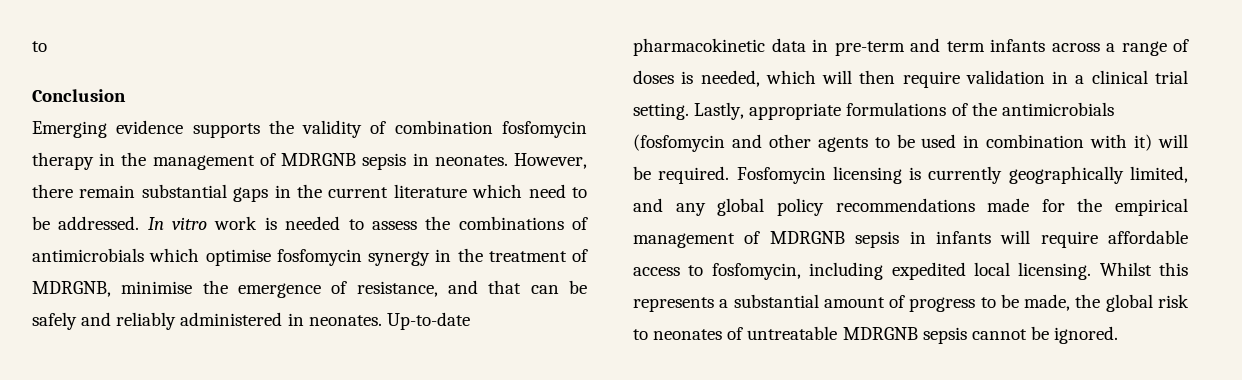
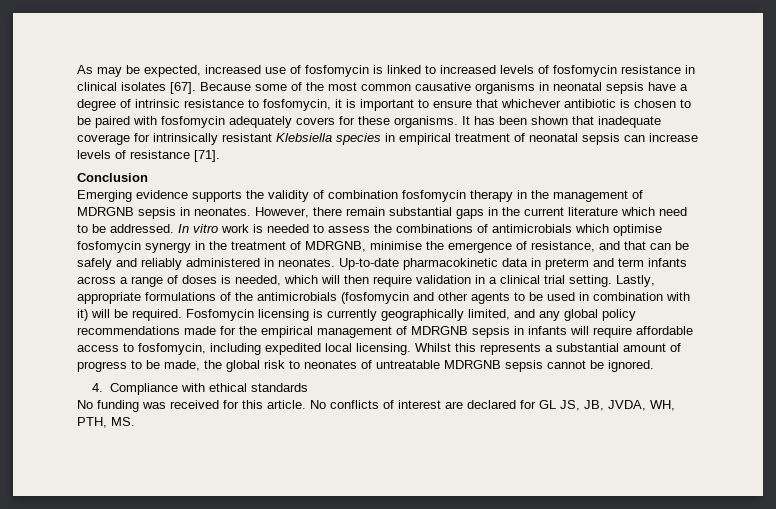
[32,41,47,52] to -> [77,65,695,77] [77,82,688,94] [77,99,691,111] [77,116,661,128] [77,133,698,145] [77,150,220,162] As may be expected, increased use of fosfomycin is linked to increased levels of fosfomycin resistance in clinical isolates [67]. Because some of the most common causative organisms in neonatal sepsis have a degree of intrinsic resistance to fosfomycin, it is important to ensure that whichever antibiotic is chosen to be paired with fosfomycin adequately covers for these organisms. It has been shown that inadequate coverage for intrinsically resistant Klebsiella species in empirical treatment of neonatal sepsis can increase levels of resistance [71].
[834,41,905,56] pre-term -> [545,258,589,270] preterm
(1119, 335) none -> [92,383,308,395] [77,400,675,412] [77,417,135,428] // 4. Compliance with ethical standards // No funding was received for this article. No conflicts of interest are declared for GL JS, JB, JVDA, WH, PTH, MS.

